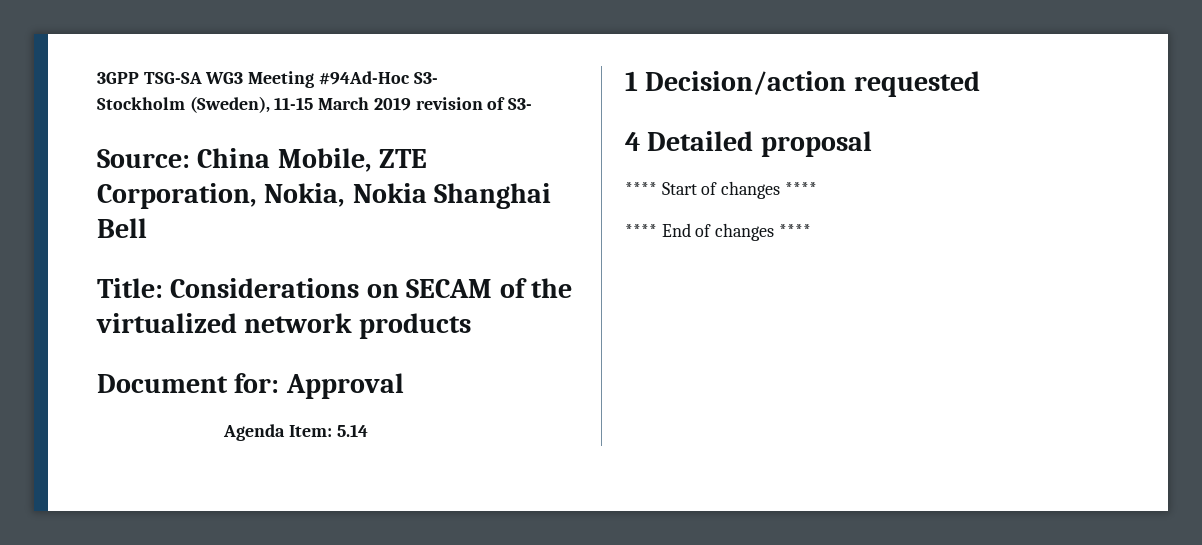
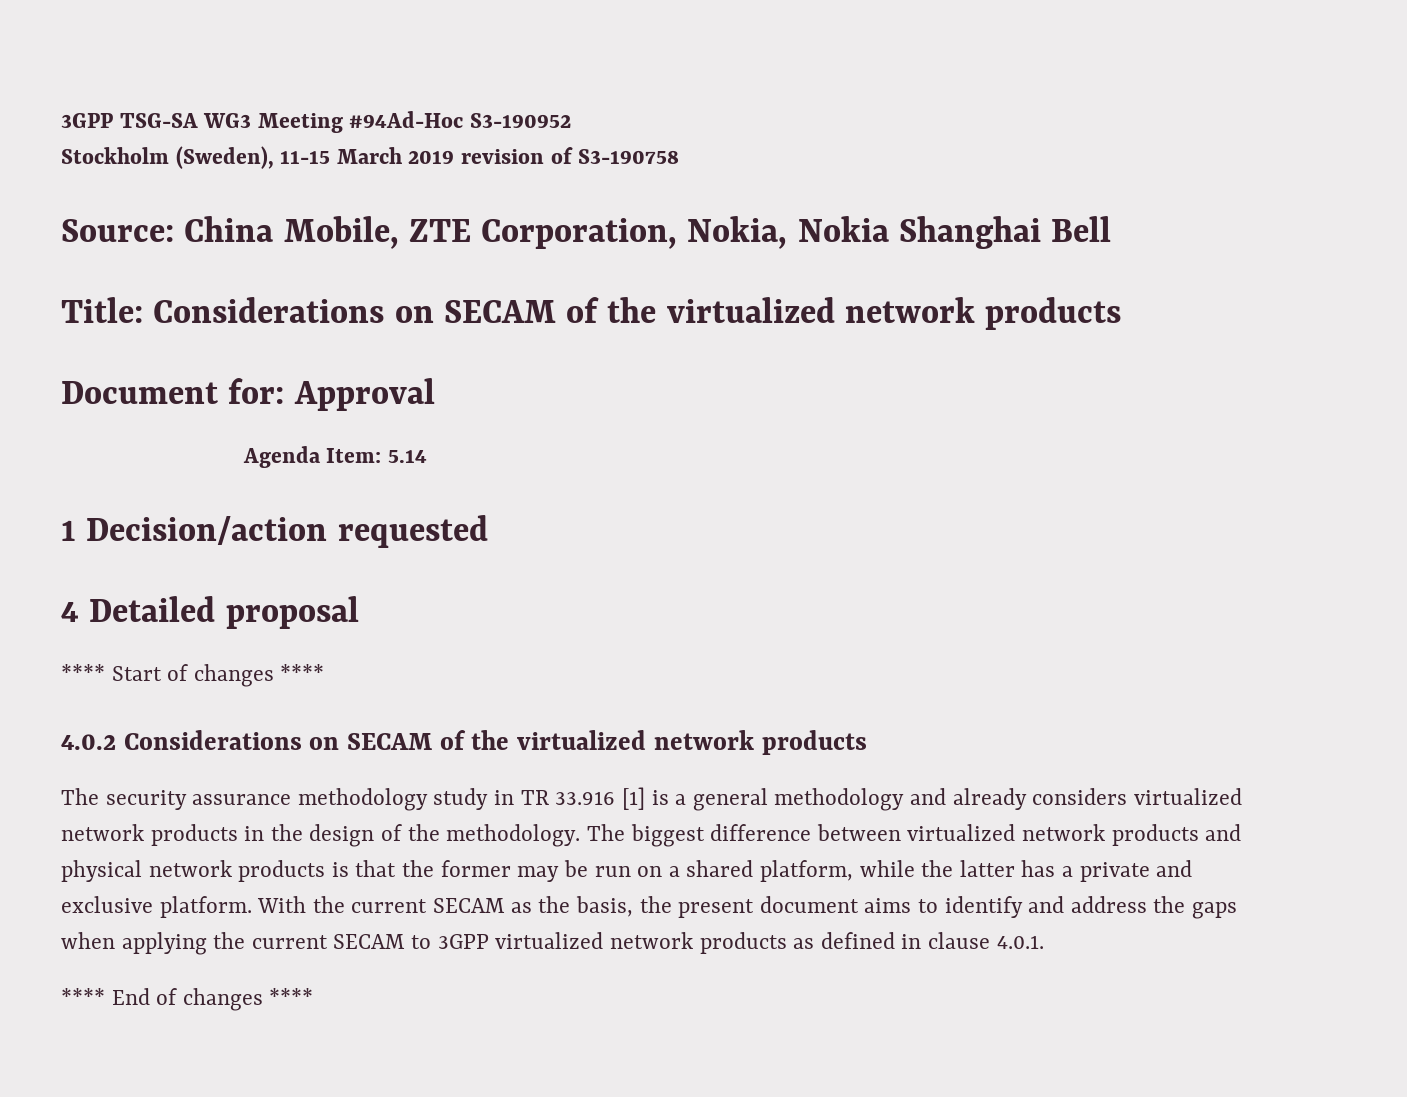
[413,72,438,84] S3- -> [470,113,572,128] S3-190952
[508,98,533,110] S3- -> [578,149,680,164] S3-190758
(817, 188) none -> [61,730,867,755] [61,787,1242,811] [61,824,1242,847] [61,860,1193,882] [61,896,1238,919] [61,932,1044,955] // 4.0.2 Considerations on SECAM of the virtualized network products // The security assurance methodology study in TR 33.916 [1] is a general methodology and already considers virtualized network products in the design of the methodology. The biggest difference between virtualized network products and physical network products is that the former may be run on a shared platform, while the latter has a private and exclusive platform. With the current SECAM as the basis, the present document aims to identify and address the gaps when applying the current SECAM to 3GPP virtualized network products as defined in clause 4.0.1.

